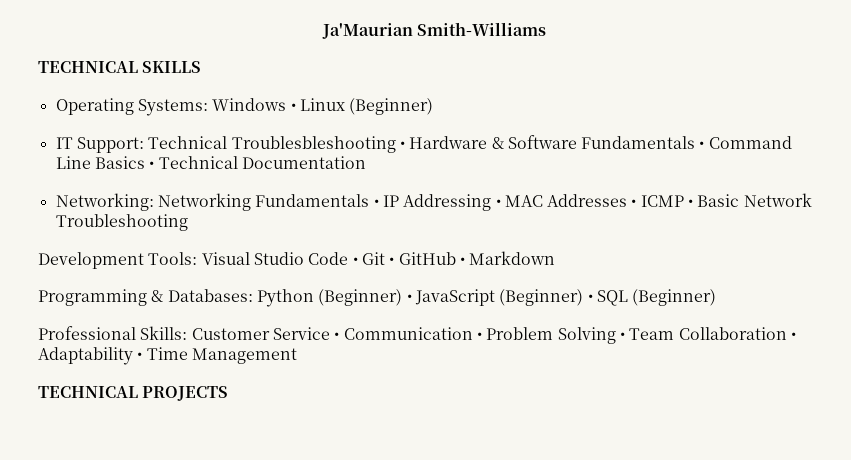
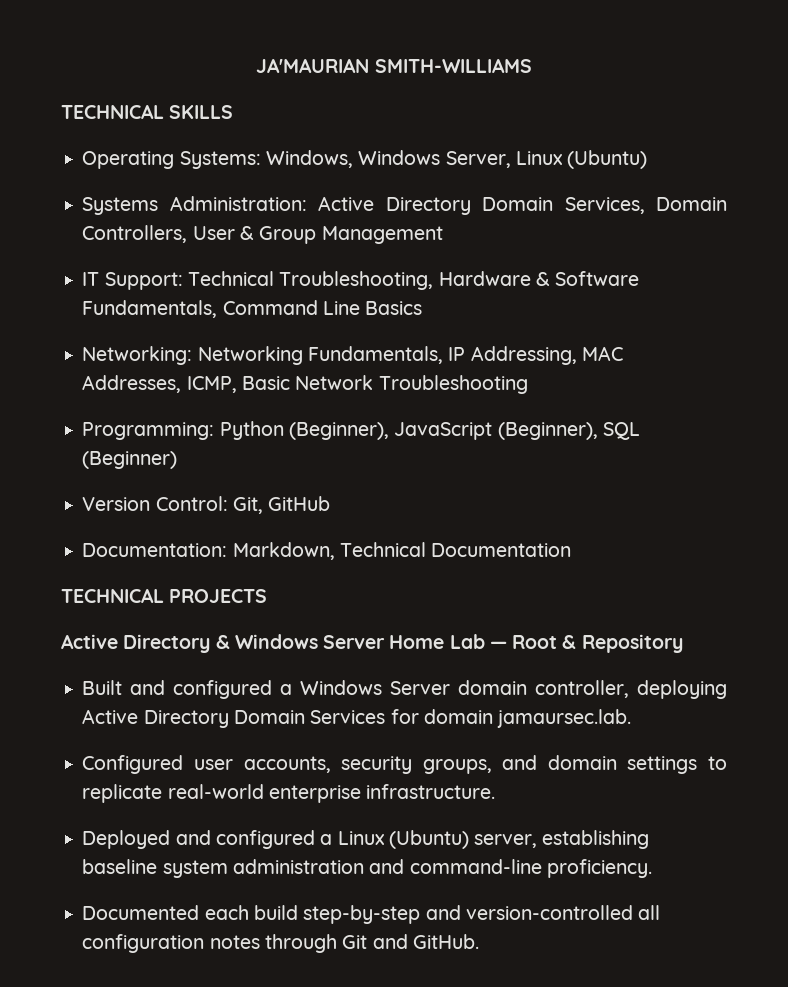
[321,22,547,39] Ja'Maurian Smith-Williams -> [256,58,532,73] JA'MAURIAN SMITH-WILLIAMS
[212,98,434,115] Windows • Linux (Beginner) -> [265,150,648,169] [82,196,727,215] [82,225,443,244] Windows, Windows Server, Linux (Ubuntu) // Systems Administration: Active Directory Domain Services, Domain Controllers, User & Group Management
[231,136,405,153] Troublesbleshooting • -> [279,271,434,290] Troubleshooting,
[581,136,705,149] Fundamentals • -> [82,300,218,318] Fundamentals,
[149,156,366,169] • Technical Documentation -> (423, 308) none
[255,193,812,211] [55,214,188,231] [38,251,556,269] [38,289,717,307] [38,326,796,344] [38,347,297,365] [38,386,229,401] Fundamentals • IP Addressing • MAC Addresses • ICMP • Basic Network Troubleshooting // Development Tools: Visual Studio Code • Git • GitHub • Markdown // Programming & Databases: Python (Beginner) • JavaScript (Beginner) • SQL (Beginner) // Professional Skills: Customer Service • Communication • Problem Solving • Team Collaboration • Adaptability • Time Management // TECHNICAL PROJECTS -> [307,346,623,365] [82,375,528,394] [82,421,640,440] [82,451,178,469] [82,496,331,514] [82,542,572,560] [61,588,268,603] [61,634,683,653] [82,680,727,699] [82,709,632,728] [82,755,728,774] [82,784,496,803] [82,830,650,849] [82,859,652,878] [82,905,661,924] [82,934,479,953] Fundamentals, IP Addressing, MAC Addresses, ICMP, Basic Network Troubleshooting // Programming: Python (Beginner), JavaScript (Beginner), SQL (Beginner) // Version Control: Git, GitHub // Documentation: Markdown, Technical Documentation // TECHNICAL PROJECTS // Active Directory & Windows Server Home Lab — Root & Repository // Built and configured a Windows Server domain controller, deploying Active Directory Domain Services for domain jamaursec.lab. // Configured user accounts, security groups, and domain settings to replicate real-world enterprise infrastructure. // Deployed and configured a Linux (Ubuntu) server, establishing baseline system administration and command-line proficiency. // Documented each build step-by-step and version-controlled all configuration notes through Git and GitHub.

